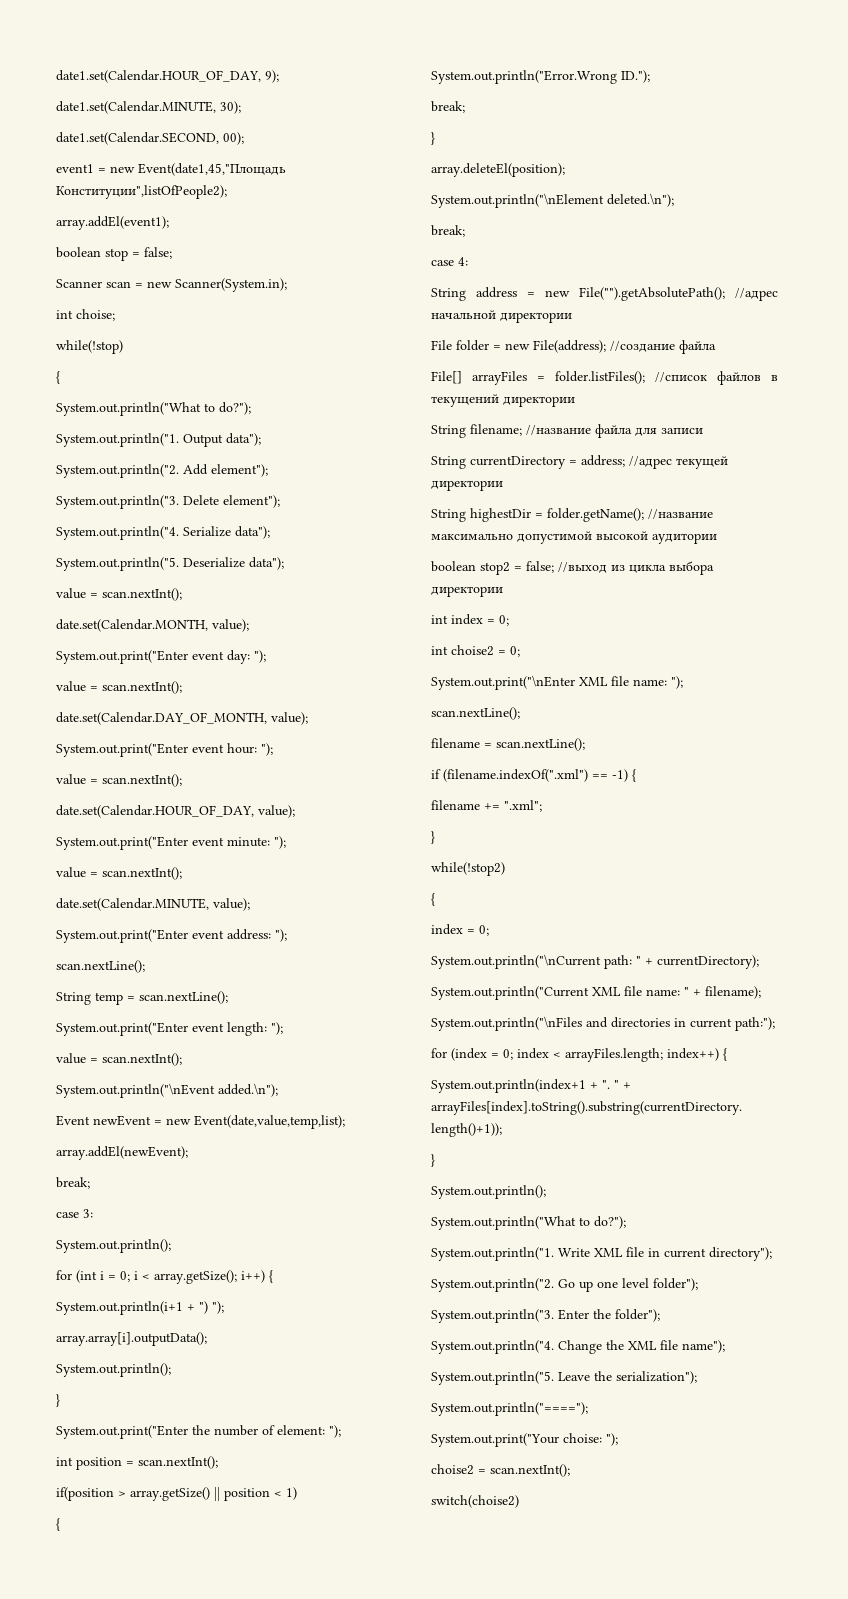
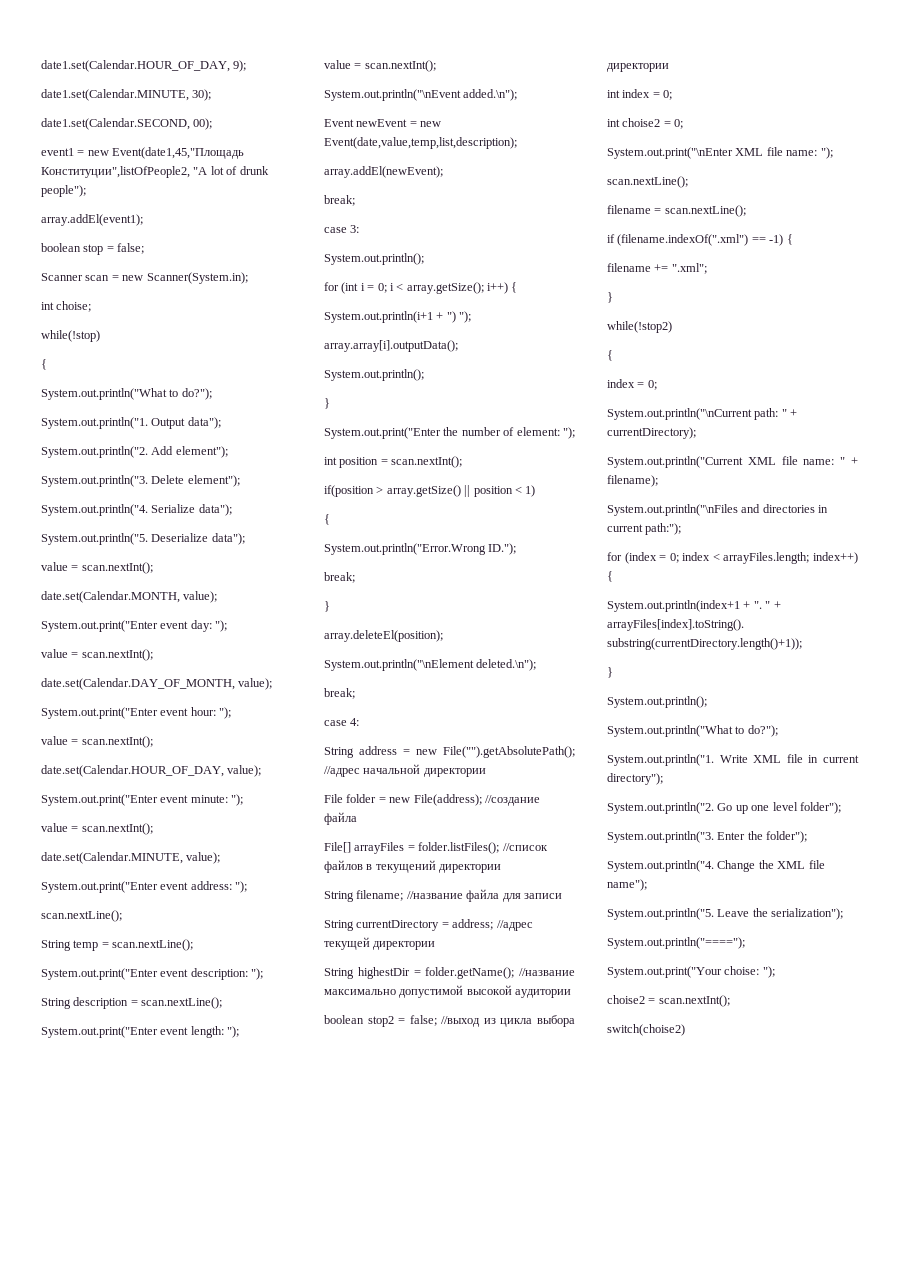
[56,185,227,199] Конституции",listOfPeople2); -> [41,166,269,178] [41,185,86,197] Конституции",listOfPeople2, "A lot of drunk people");
(228, 997) none -> [41,968,264,980] [41,997,223,1009] // System.out.print("Enter event description: "); // String description = scan.nextLine();
[194,1115,345,1129] Event(date,value,temp,list); -> [324,137,517,149] Event(date,value,temp,list,description);

